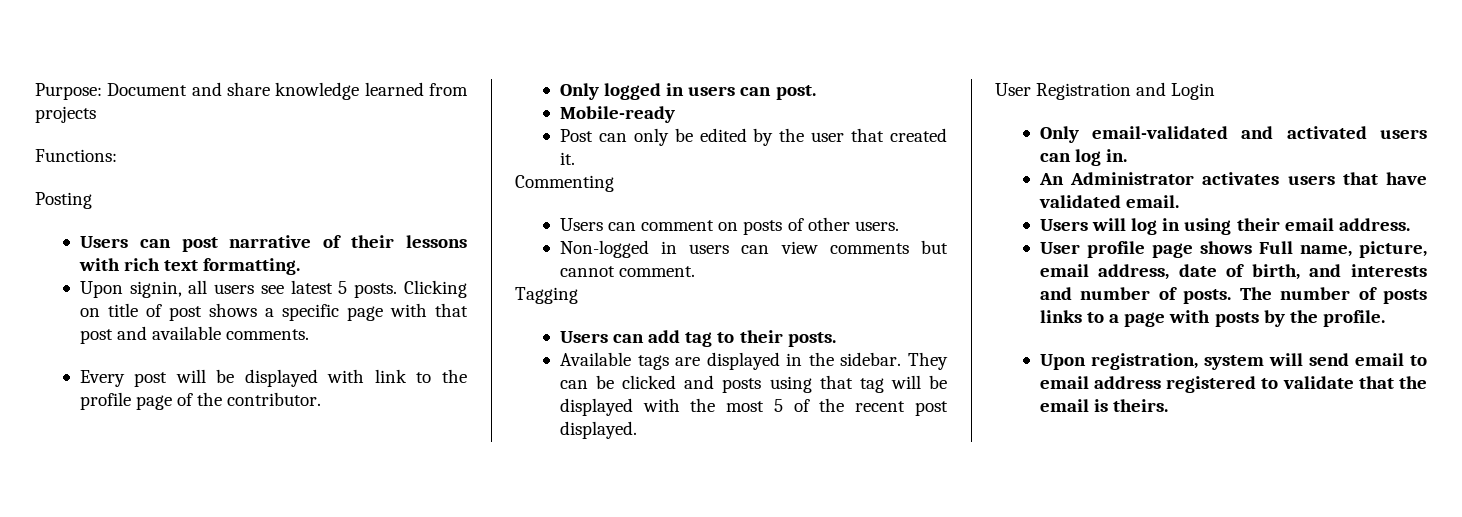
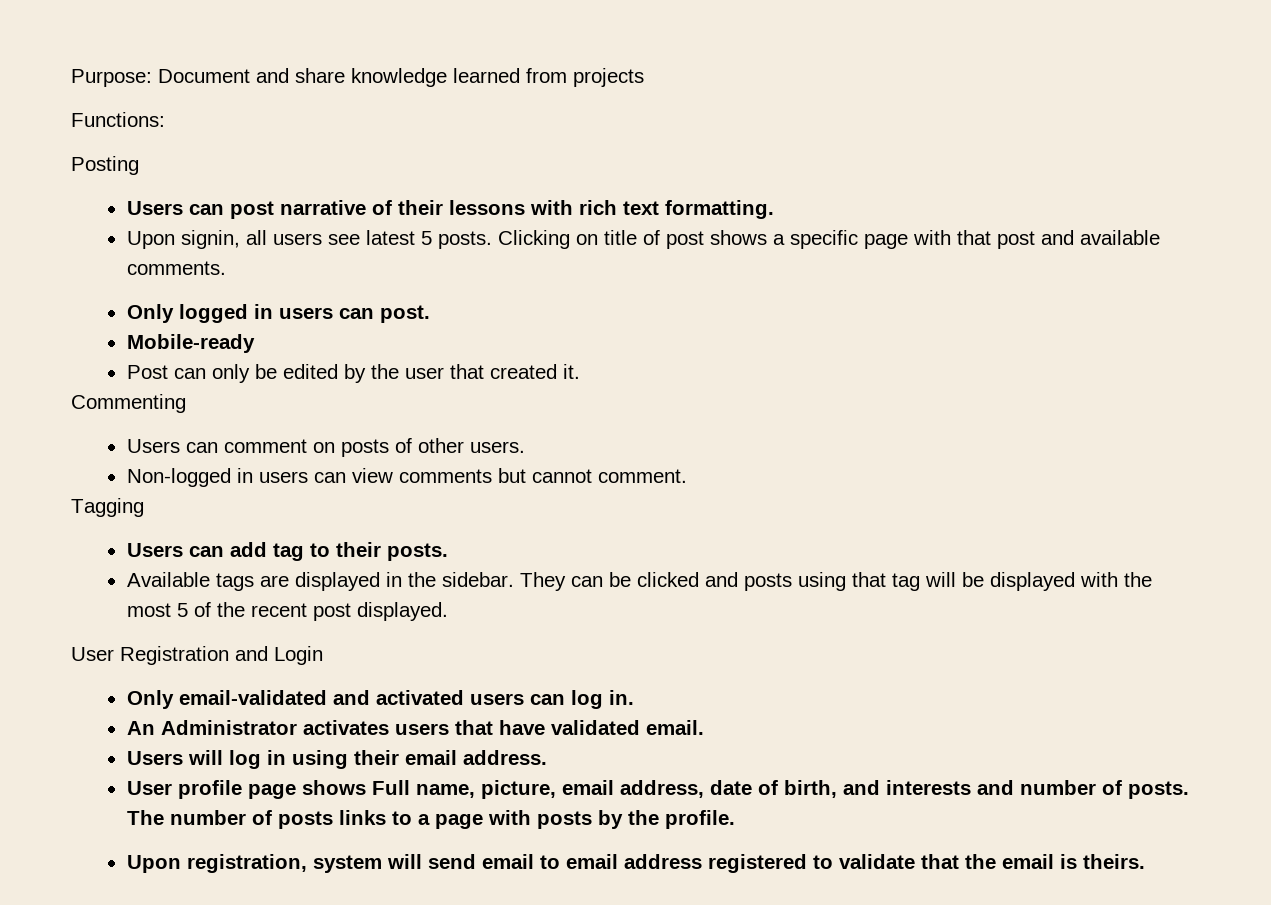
[79,369,467,387] [79,392,322,410] // Every post will be displayed with link to the profile page of the contributor. -> (226, 268) none

